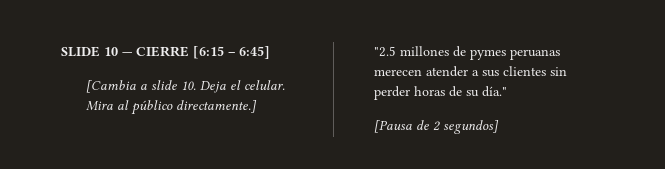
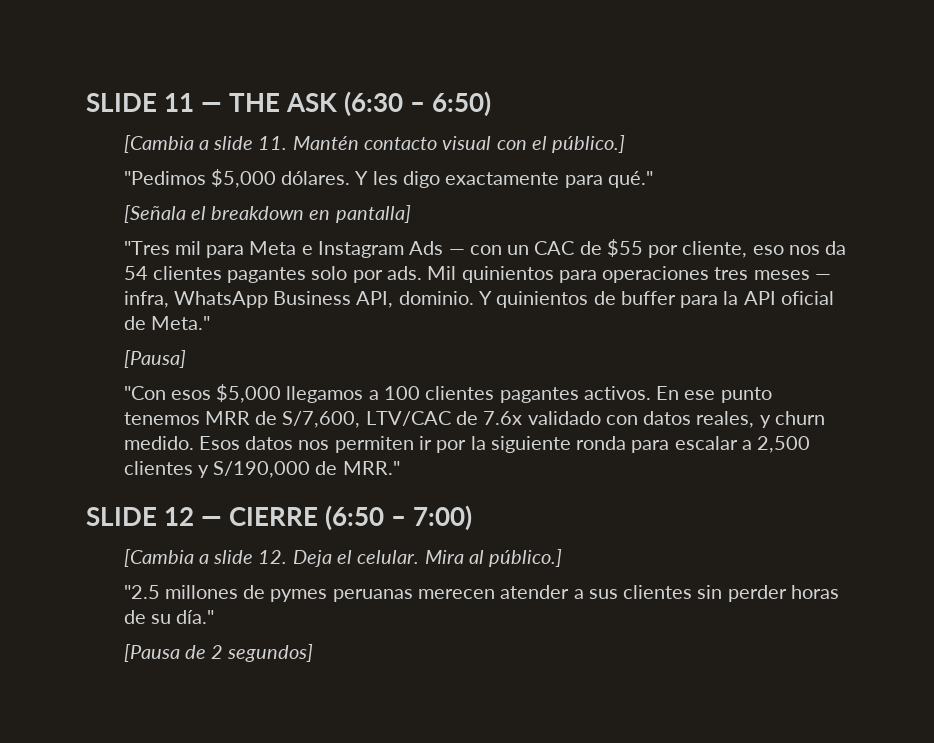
[61,46,270,59] [86,80,197,93] SLIDE 10 — CIERRE [6:15 – 6:45] // [Cambia a slide 10. -> [86,91,492,117] [123,135,626,153] [123,169,653,188] [123,205,411,223] [123,239,847,258] [123,266,831,283] [123,291,834,308] [123,316,210,330] [123,350,186,368] [123,384,772,403] [123,411,825,428] [123,436,811,453] [123,461,400,478] [86,505,473,531] [123,549,288,567] SLIDE 11 — THE ASK (6:30 – 6:50) // [Cambia a slide 11. Mantén contacto visual con el público.] // "Pedimos $5,000 dólares. Y les digo exactamente para qué." // [Señala el breakdown en pantalla] // "Tres mil para Meta e Instagram Ads — con un CAC de $55 por cliente, eso nos da 54 clientes pagantes solo por ads. Mil quinientos para operaciones tres meses — infra, WhatsApp Business API, dominio. Y quinientos de buffer para la API oficial de Meta." // [Pausa] // "Con esos $5,000 llegamos a 100 clientes pagantes activos. En ese punto tenemos MRR de S/7,600, LTV/CAC de 7.6x validado con datos reales, y churn medido. Esos datos nos permiten ir por la siguiente ronda para escalar a 2,500 clientes y S/190,000 de MRR." // SLIDE 12 — CIERRE (6:50 – 7:00) // [Cambia a slide 12.
[131,100,258,115] público directamente.] -> [489,549,563,567] público.]

